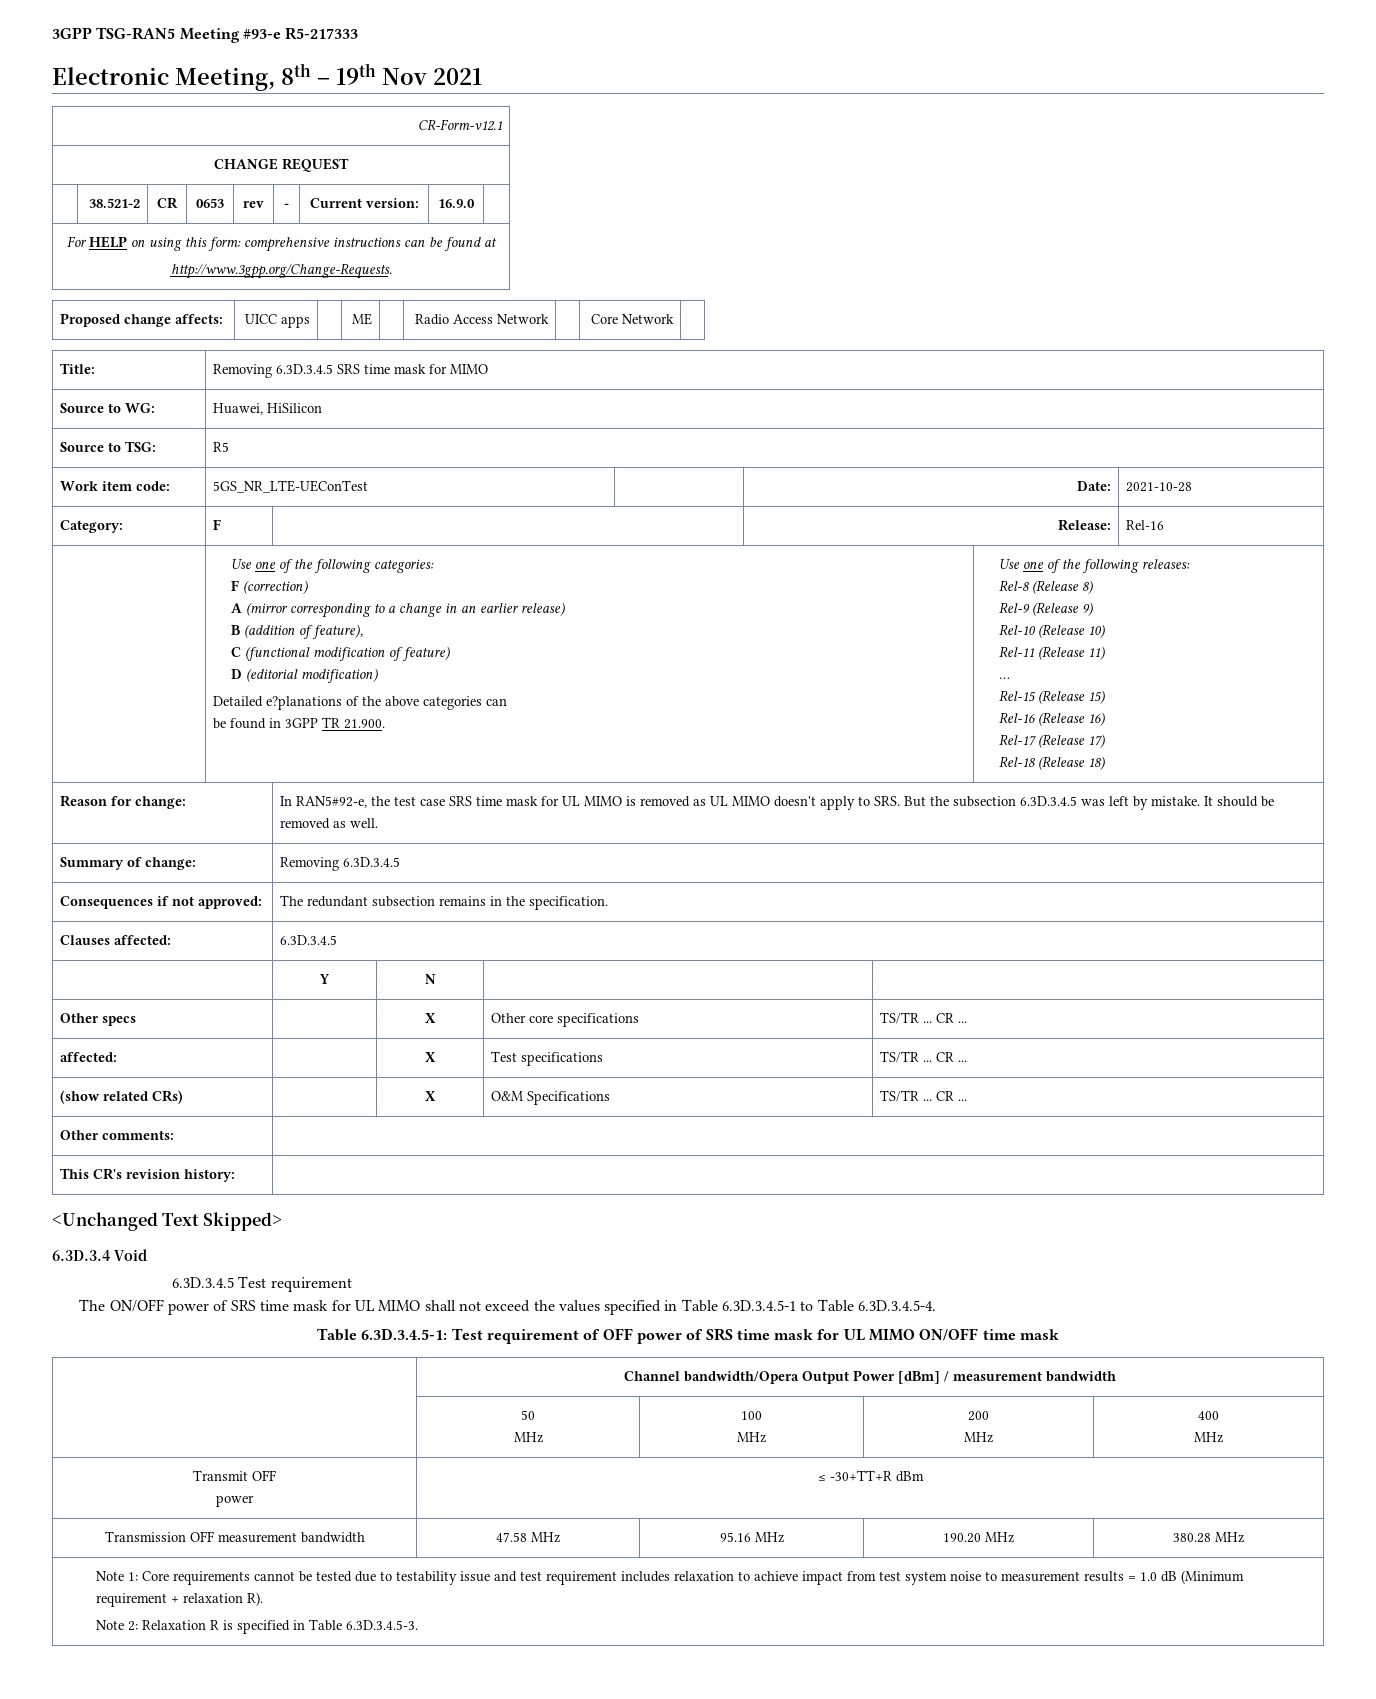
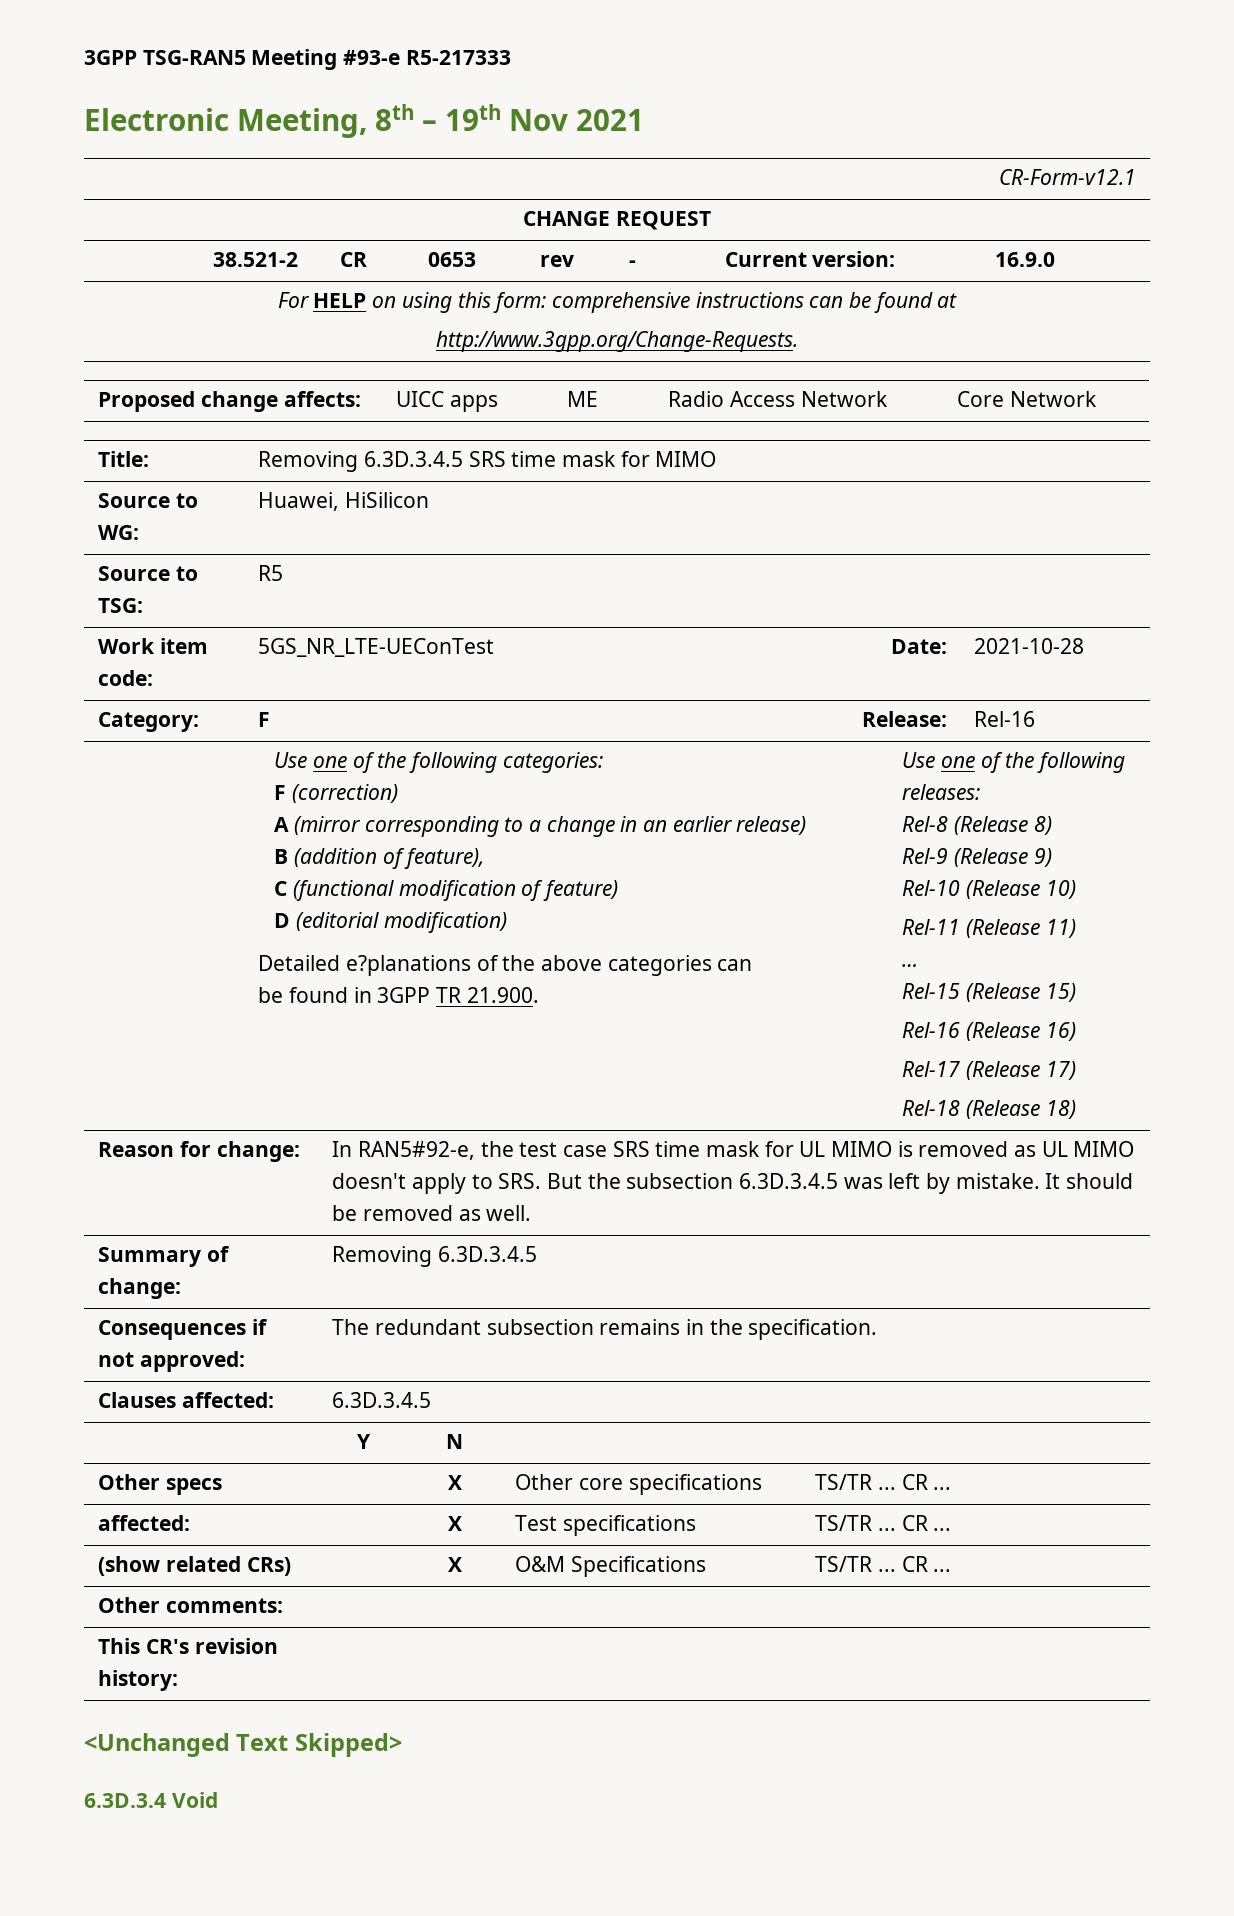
[172,1276,352,1292] [79,1299,937,1315] [316,1328,1060,1344] [624,1370,1116,1384] [521,1410,535,1420] [513,1432,543,1443] [741,1411,762,1420] [737,1432,766,1443] [968,1411,989,1421] [964,1432,993,1443] [1198,1411,1219,1420] [1194,1432,1223,1443] [193,1470,276,1481] [216,1495,254,1507] [817,1470,924,1482] [104,1531,365,1543] [496,1532,560,1543] [719,1532,784,1543] [943,1532,1014,1543] [1173,1532,1244,1543] [96,1570,1245,1585] [96,1592,264,1607] [96,1619,419,1634] // 6.3D.3.4.5 Test requirement // The ON/OFF power of SRS time mask for UL MIMO shall not exceed the values specified in Table 6.3D.3.4.5-1 to Table 6.3D.3.4.5-4. // Table 6.3D.3.4.5-1: Test requirement of OFF power of SRS time mask for UL MIMO ON/OFF time mask // | Channel bandwidth/Opera Output Power [dBm] / measurement bandwidth // | 50 // MHz | 100 // MHz | 200 // MHz | 400 // MHz // Transmit OFF // power | ≤ -30+TT+R dBm // Transmission OFF measurement bandwidth | 47.58 MHz | 95.16 MHz | 190.20 MHz | 380.28 MHz // Note 1: Core requirements cannot be tested due to testability issue and test requirement includes relaxation to achieve impact from test system noise to measurement results = 1.0 dB (Minimum requirement + relaxation R). // Note 2: Relaxation R is specified in Table 6.3D.3.4.5-3. -> (218, 1800) none

